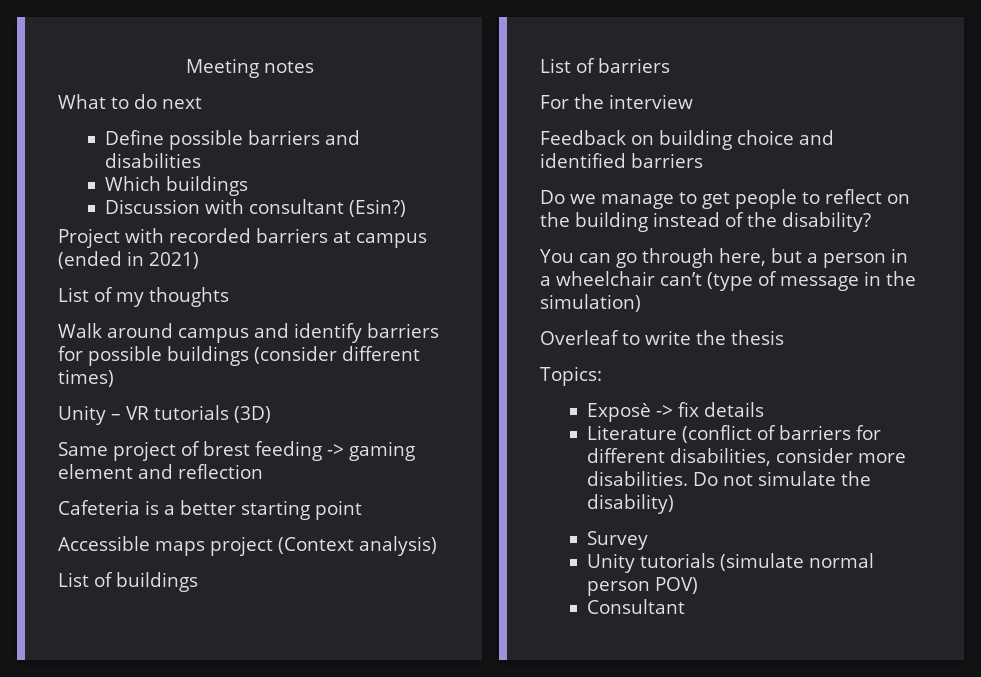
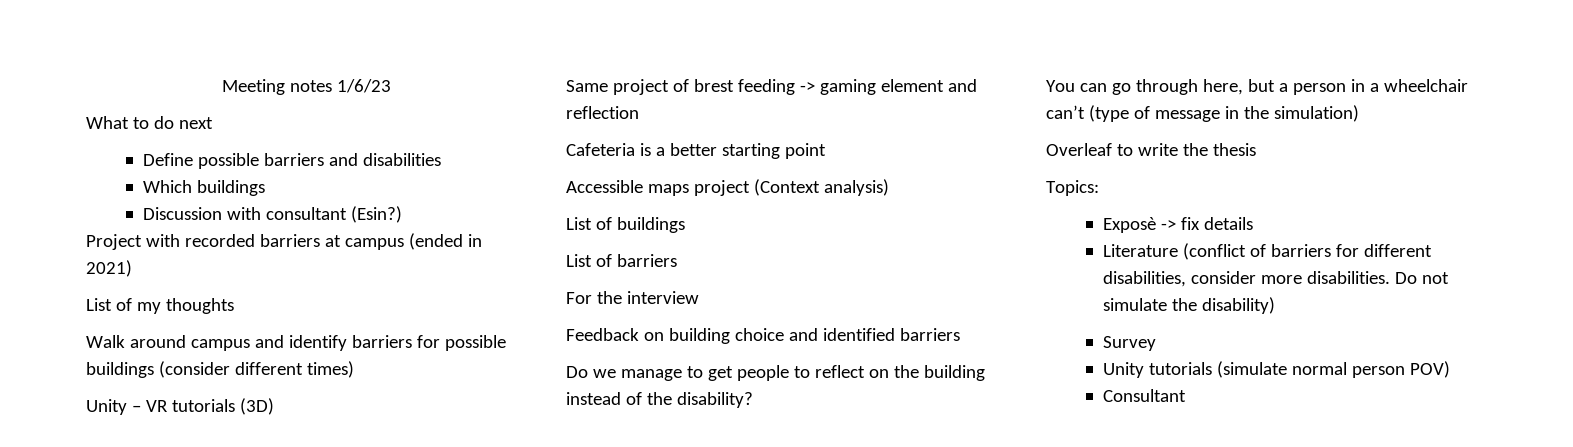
(314, 67) none -> [336,79,391,93] 1/6/23

